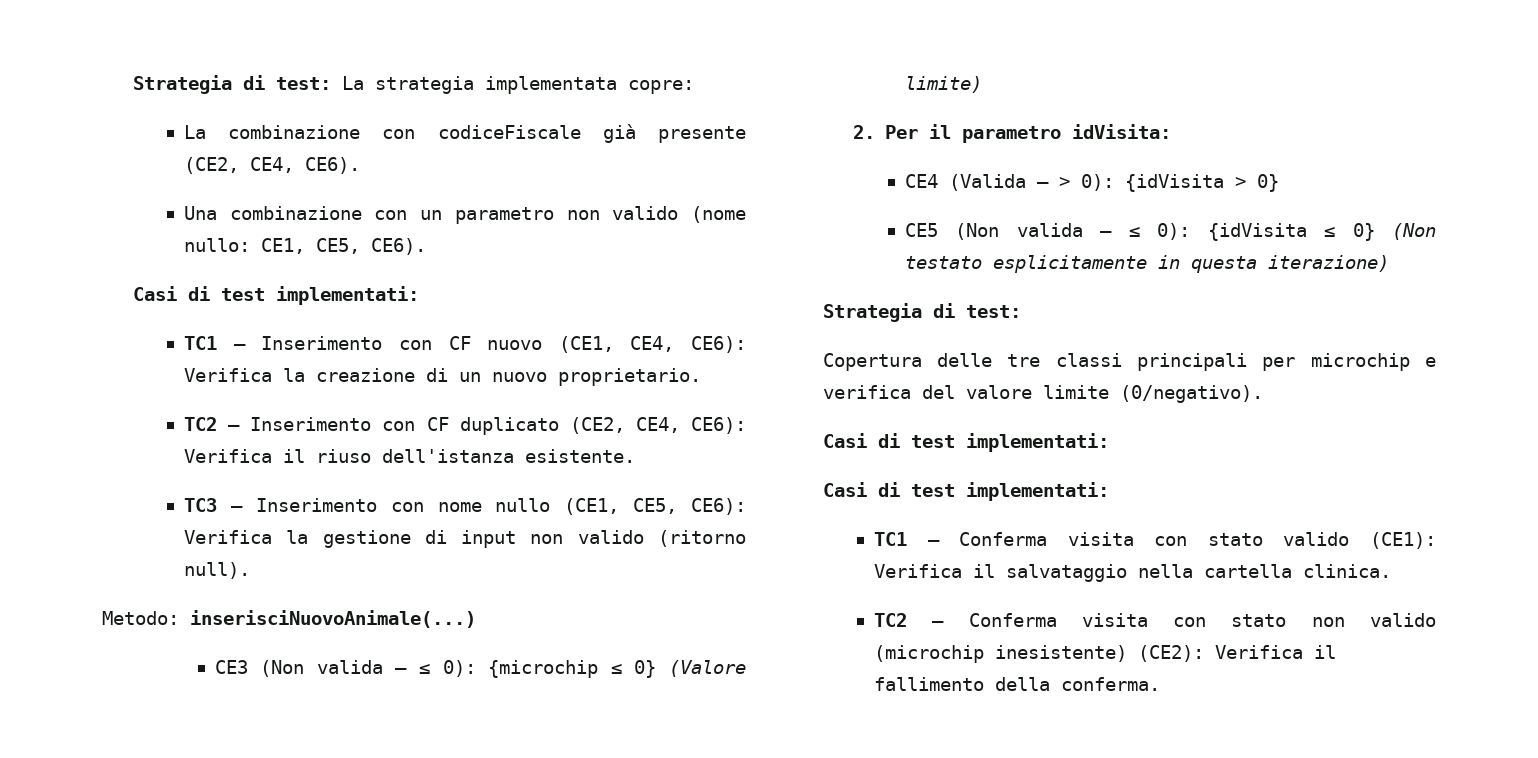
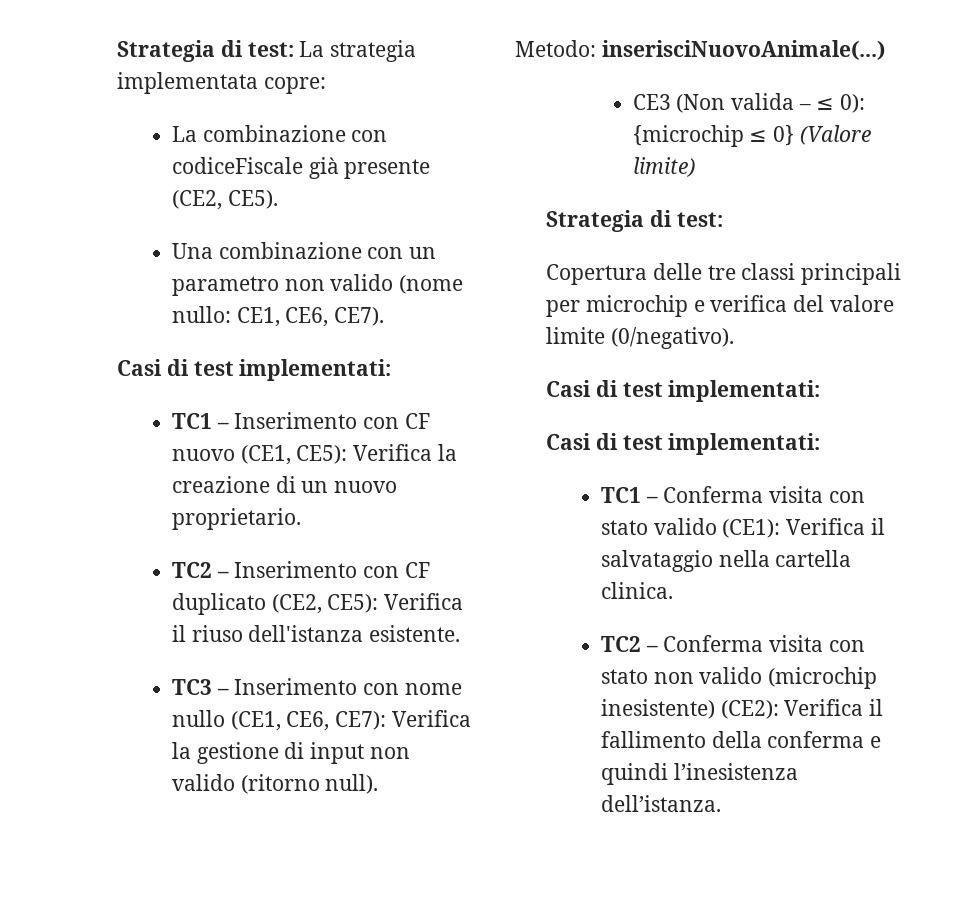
[250,157,361,174] CE4, CE6). -> [227,190,278,209] CE5).
[316,238,427,255] CE5, CE6). -> [285,307,385,327] CE6, CE7).
[630,336,746,353] CE4, CE6): -> [296,445,348,464] CE5):
[635,417,746,434] CE4, CE6): -> [327,594,379,613] CE5):
[633,498,746,515] CE5, CE6): -> [286,711,387,731] CE6, CE7):
[853,124,1171,143] [904,174,1279,192] [904,223,1436,241] [904,255,1389,273] // 2. Per il parametro idVisita: // CE4 (Valida – > 0): {idVisita > 0} // CE5 (Non valida – ≤ 0): {idVisita ≤ 0} (Non testato esplicitamente in questa iterazione) -> (695, 167) none
[1061,677,1161,691] conferma. -> [767,731,882,748] [601,763,798,785] [601,795,722,812] conferma e quindi l’inesistenza dell’istanza.

